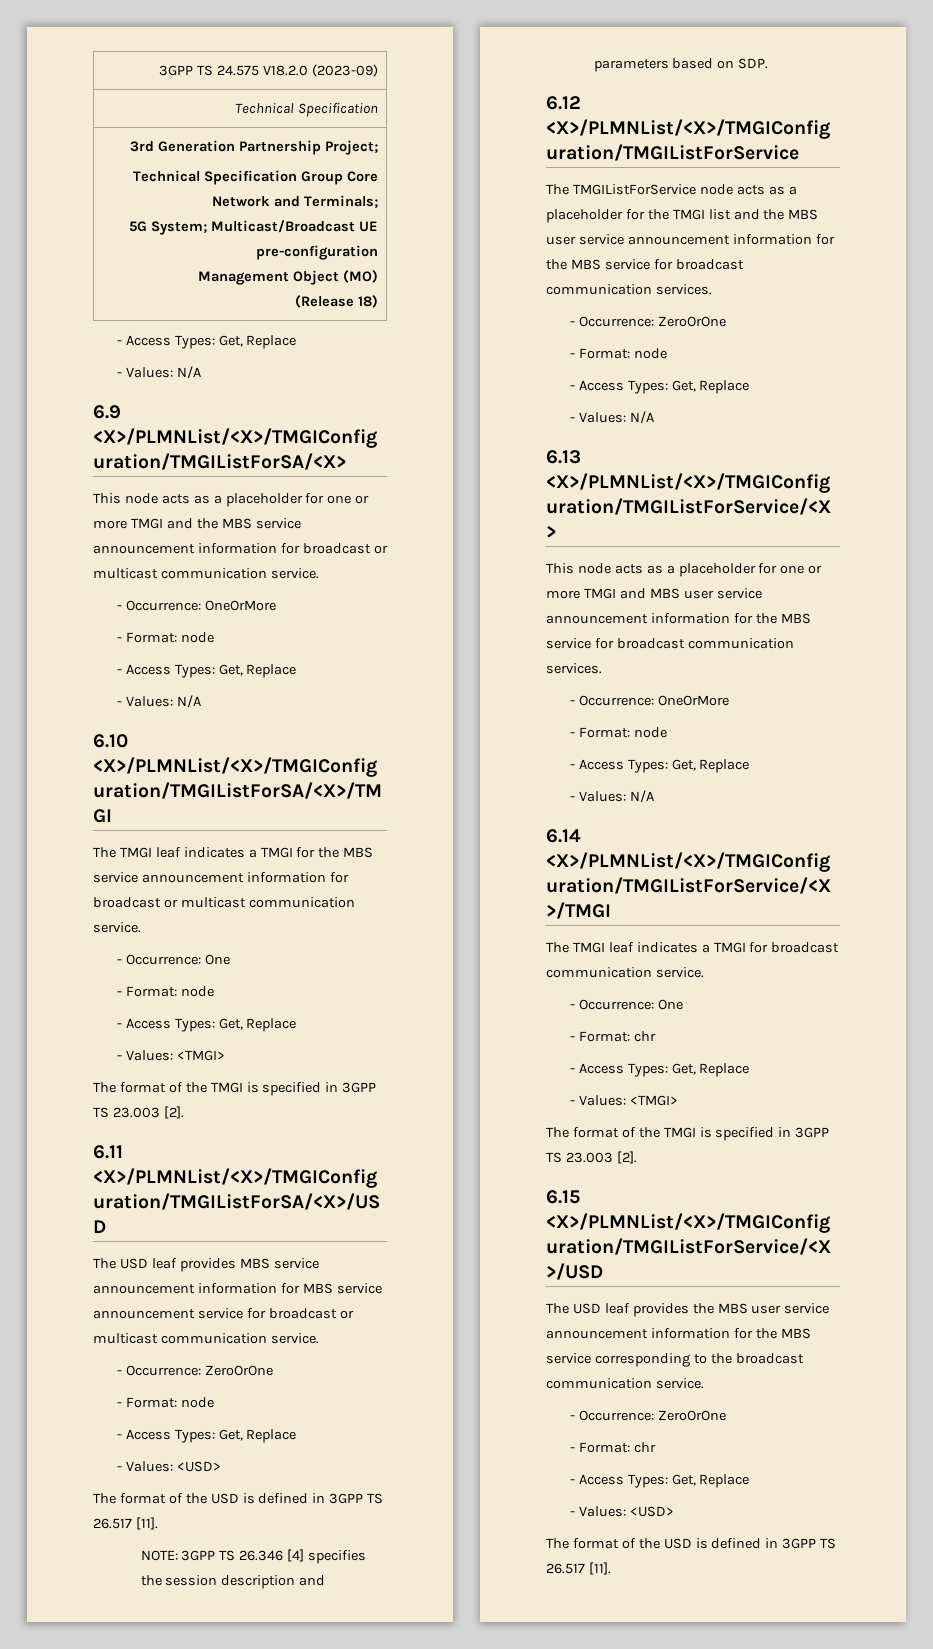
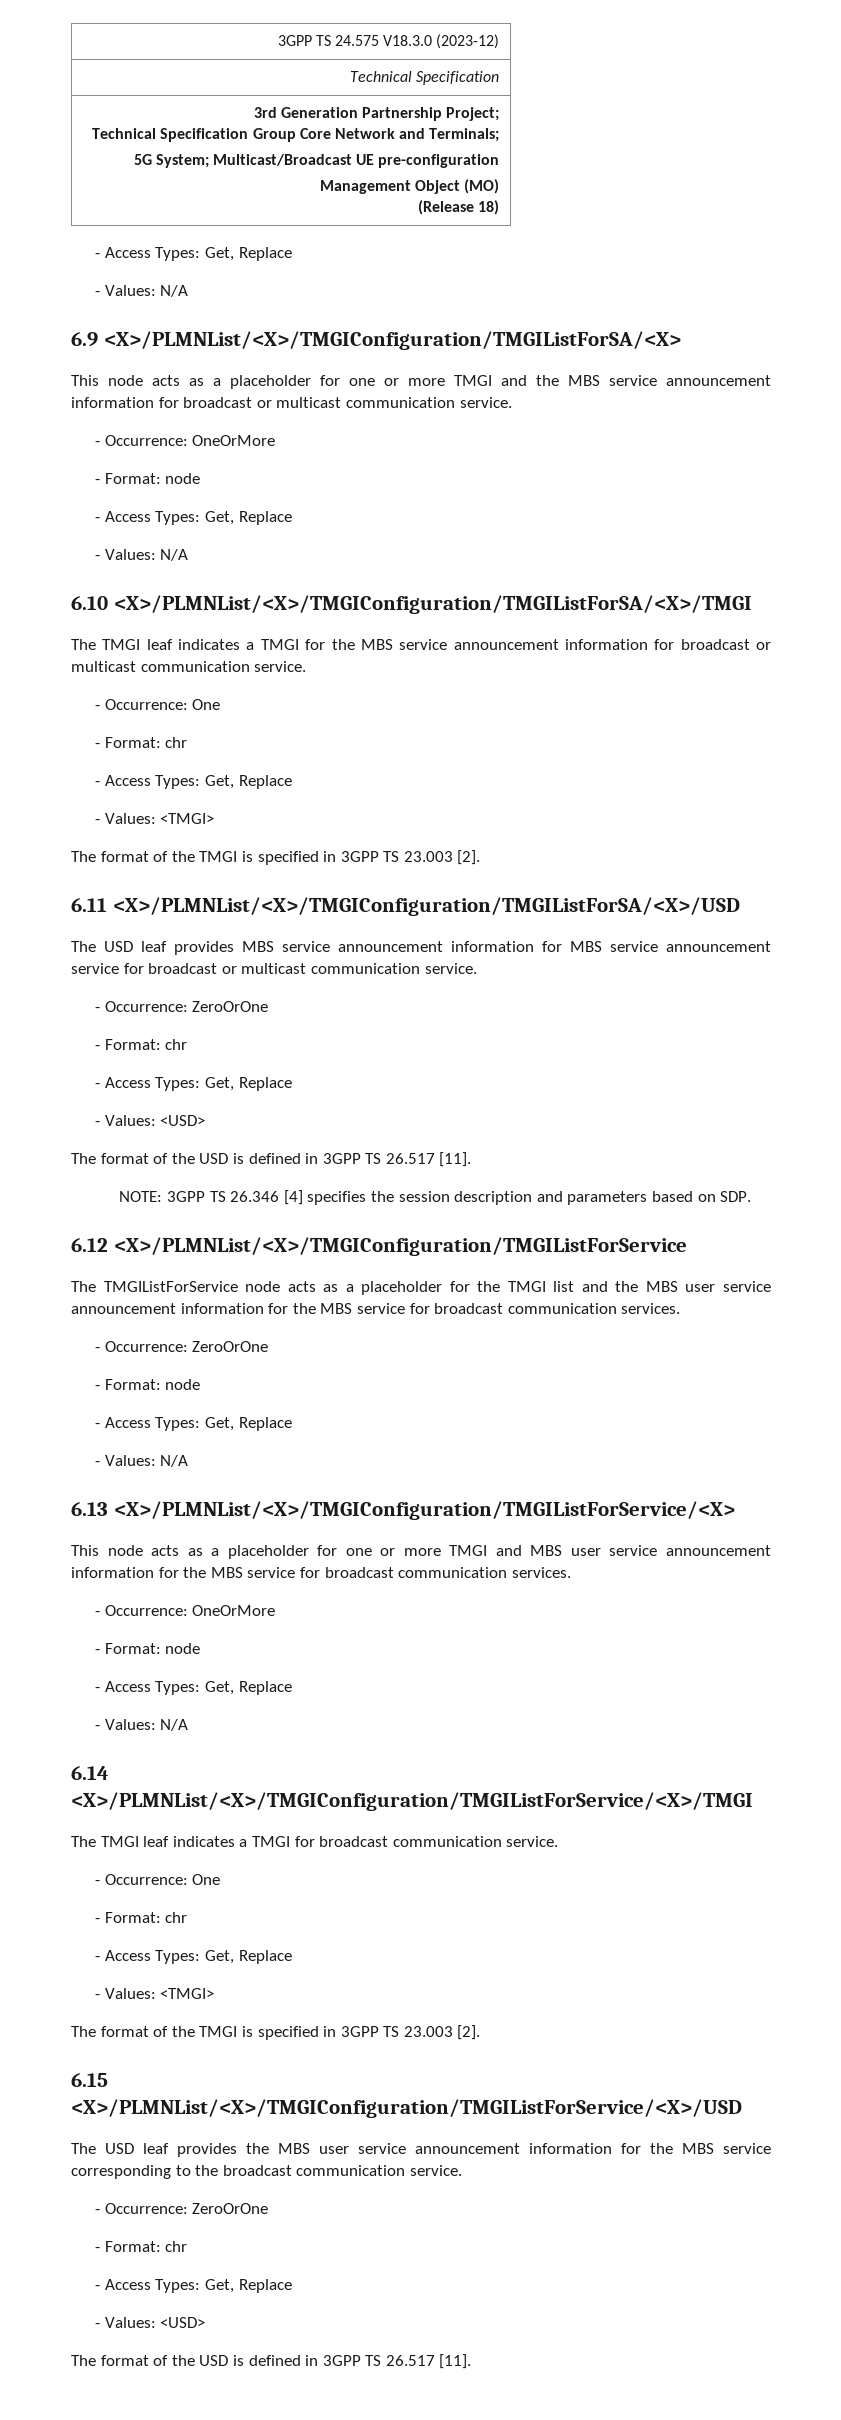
[262,64,378,77] V18.2.0 (2023-09) -> [383,34,500,49] V18.3.0 (2023-12)
[180,986,214,997] node -> [165,737,188,748] chr
[180,1397,214,1408] node -> [165,1039,188,1050] chr

